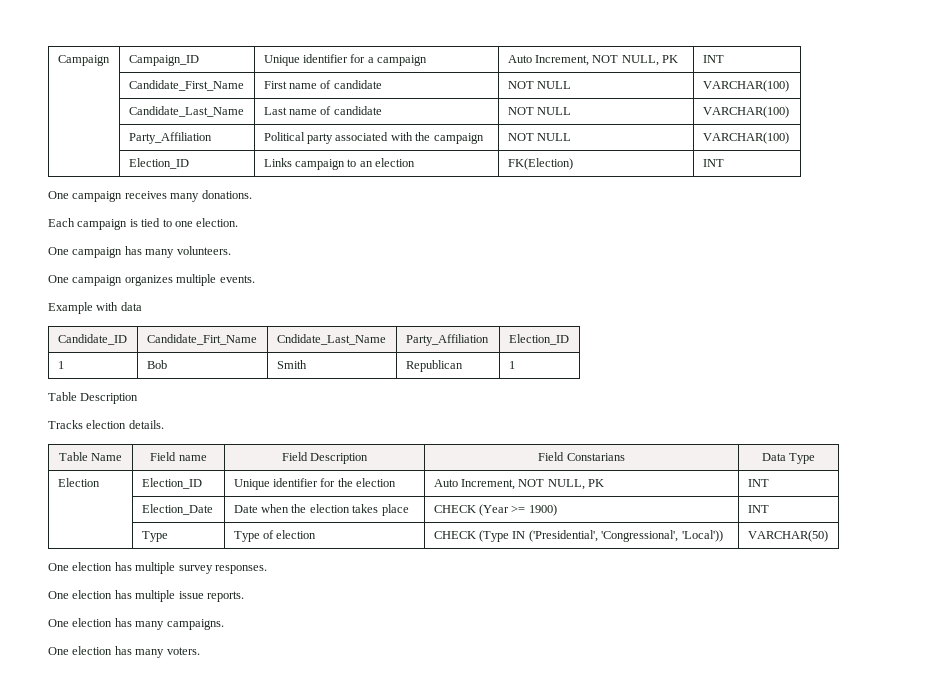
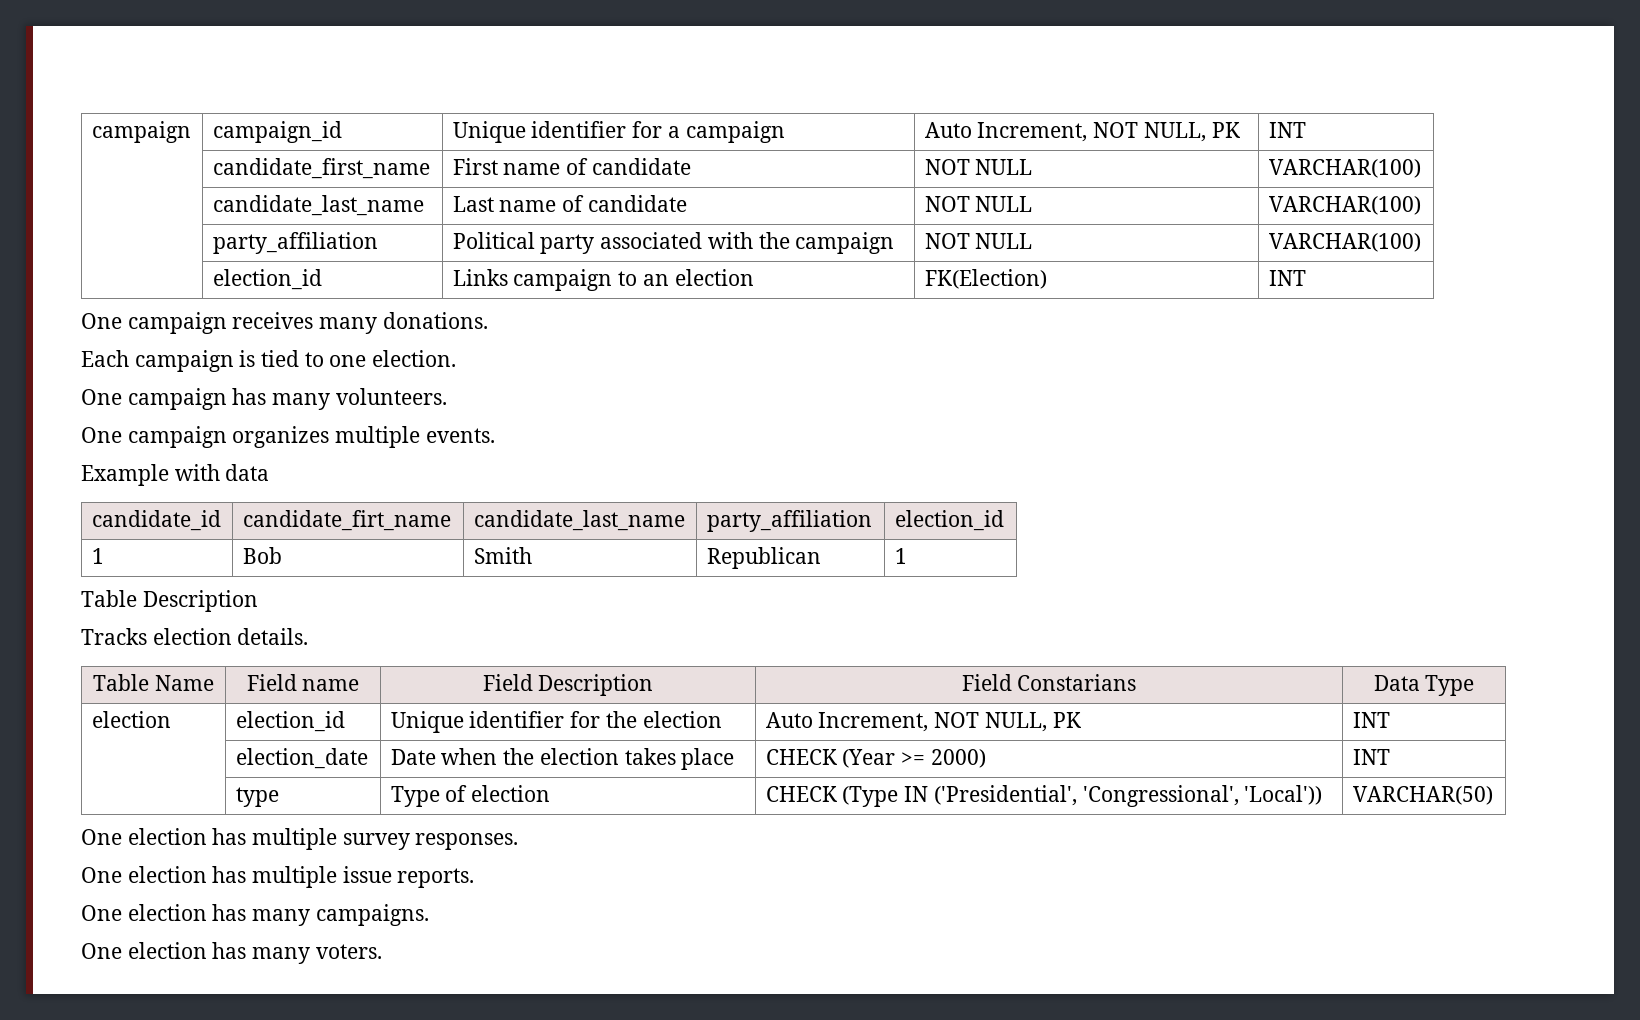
[57,55,110,66] [128,55,199,66] Campaign | Campaign_ID -> [91,121,191,143] [212,121,342,143] campaign | campaign_id
[128,80,244,91] Candidate_First_Name -> [212,158,430,179] candidate_first_name
[128,106,244,117] Candidate_Last_Name -> [212,195,424,216] candidate_last_name
[128,132,212,144] Party_Affiliation -> [212,232,378,254] party_affiliation
[128,158,189,169] Election_ID -> [212,269,322,290] election_id
[57,334,127,345] [146,334,257,345] [276,334,386,345] [405,334,489,346] [508,334,569,345] Candidate_ID | Candidate_Firt_Name | Cndidate_Last_Name | Party_Affiliation | Election_ID -> [91,510,221,531] [242,510,451,531] [473,510,685,531] [706,510,872,532] [894,510,1004,531] candidate_id | candidate_firt_name | candidate_last_name | party_affiliation | election_id
[57,478,100,487] [141,478,202,489] Election | Election_ID -> [91,711,171,728] [235,711,345,732] election | election_id
[141,504,213,515] Election_Date -> [235,748,368,769] election_date
[528,504,557,516] [747,505,769,513] [141,531,168,542] 1900) | INT // | Type -> [930,749,986,768] [1352,749,1390,765] [235,787,279,807] 2000) | INT // | type

